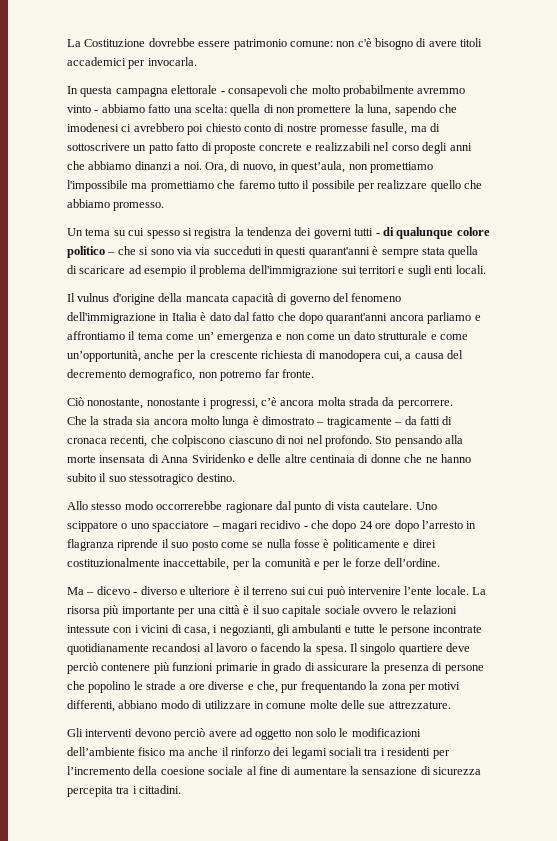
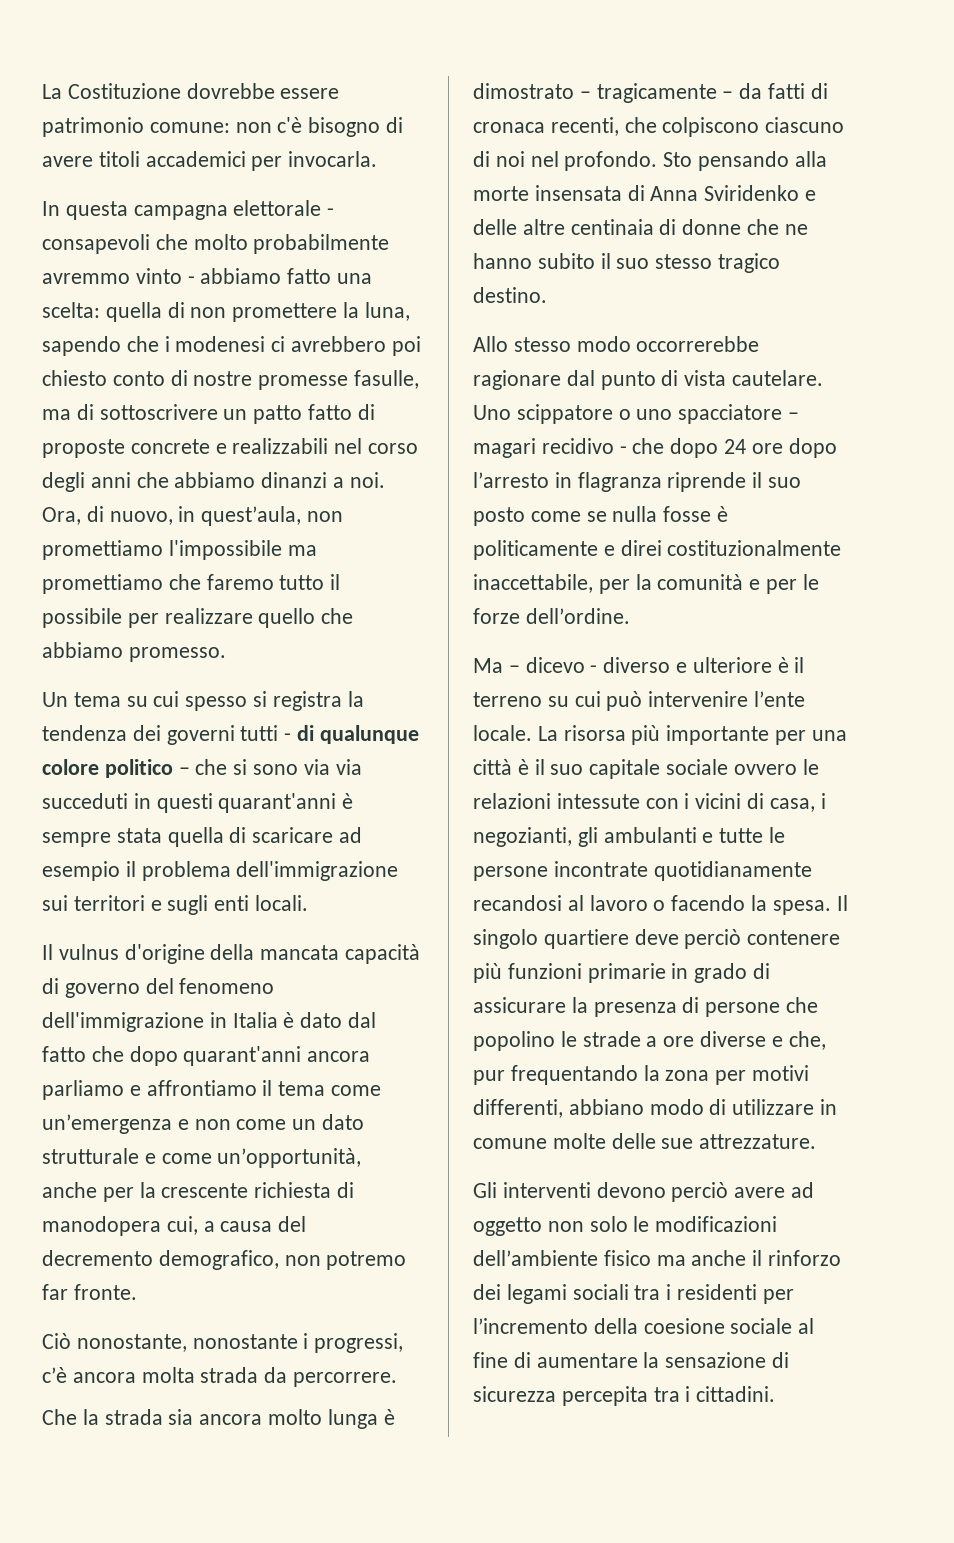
[67,123,119,132] imodenesi -> [164,336,266,352] i modenesi
[197,332,273,343] un’ emergenza -> [42,1114,172,1134] un’emergenza
[129,474,194,485] stessotragico -> [655,253,781,273] stesso tragico
[290,587,306,595] sui -> [547,696,569,707] su

